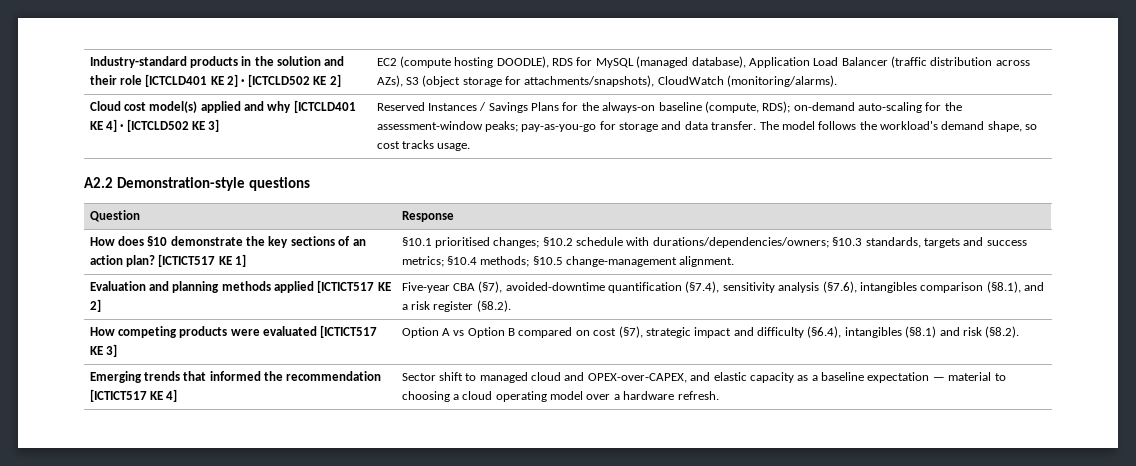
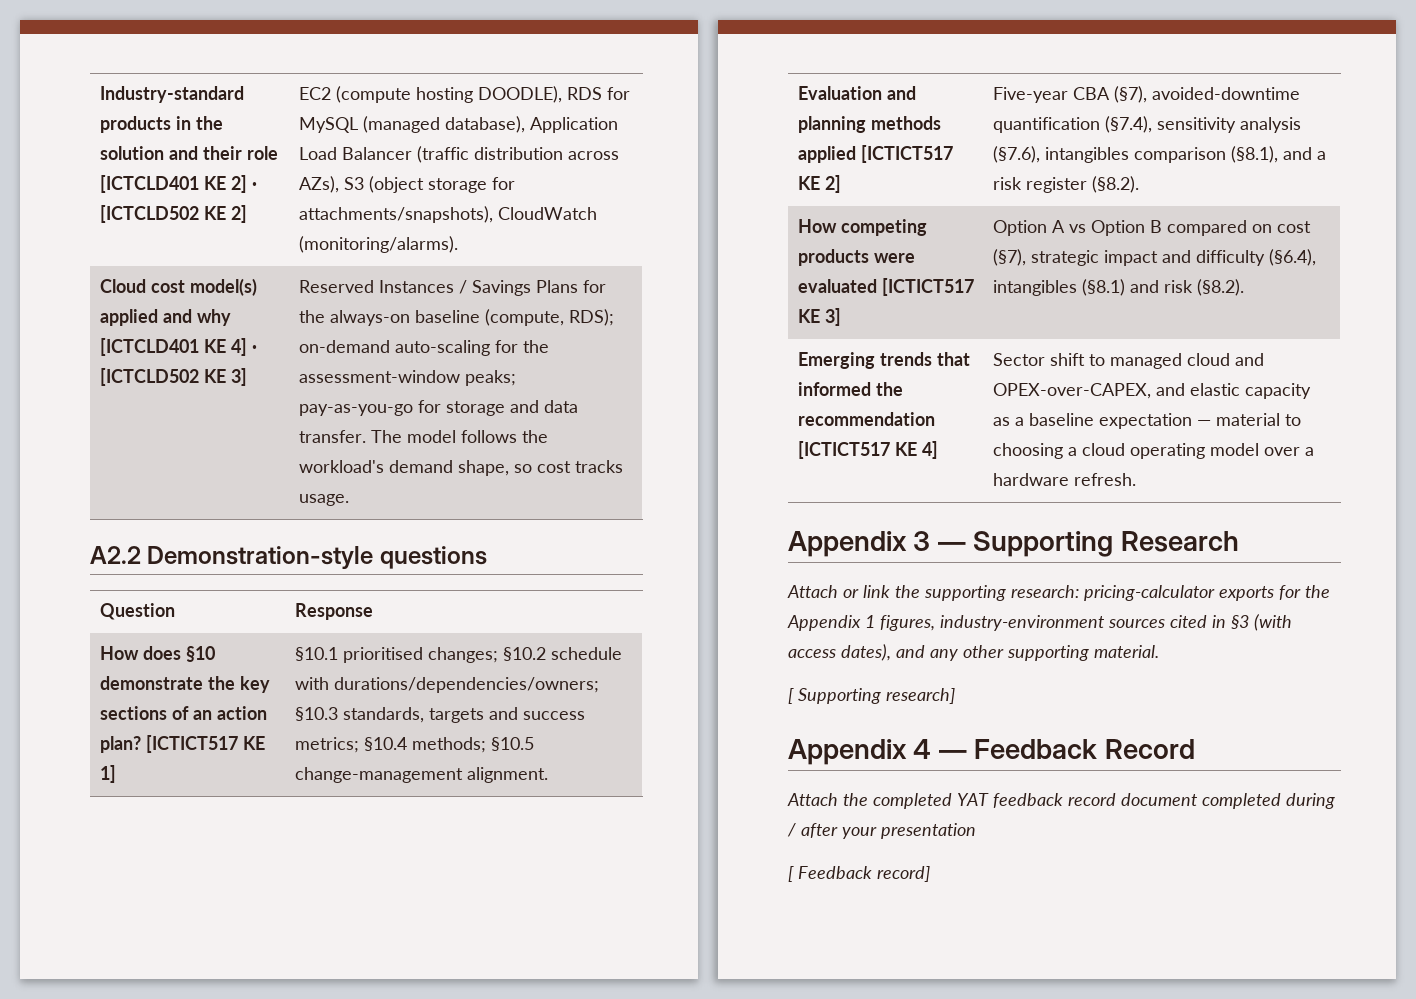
(719, 395) none -> [788,531,1239,557] [787,585,1330,601] [787,614,1292,631] [788,644,1159,661] [788,688,955,704] [788,739,1195,765] [787,793,1335,809] [787,823,976,839] [788,866,930,882] // Appendix 3 — Supporting Research // Attach or link the supporting research: pricing-calculator exports for the Appendix 1 figures, industry-environment sources cited in §3 (with access dates), and any other supporting material. // [ Supporting research] // Appendix 4 — Feedback Record // Attach the completed YAT feedback record document completed during / after your presentation // [ Feedback record]

